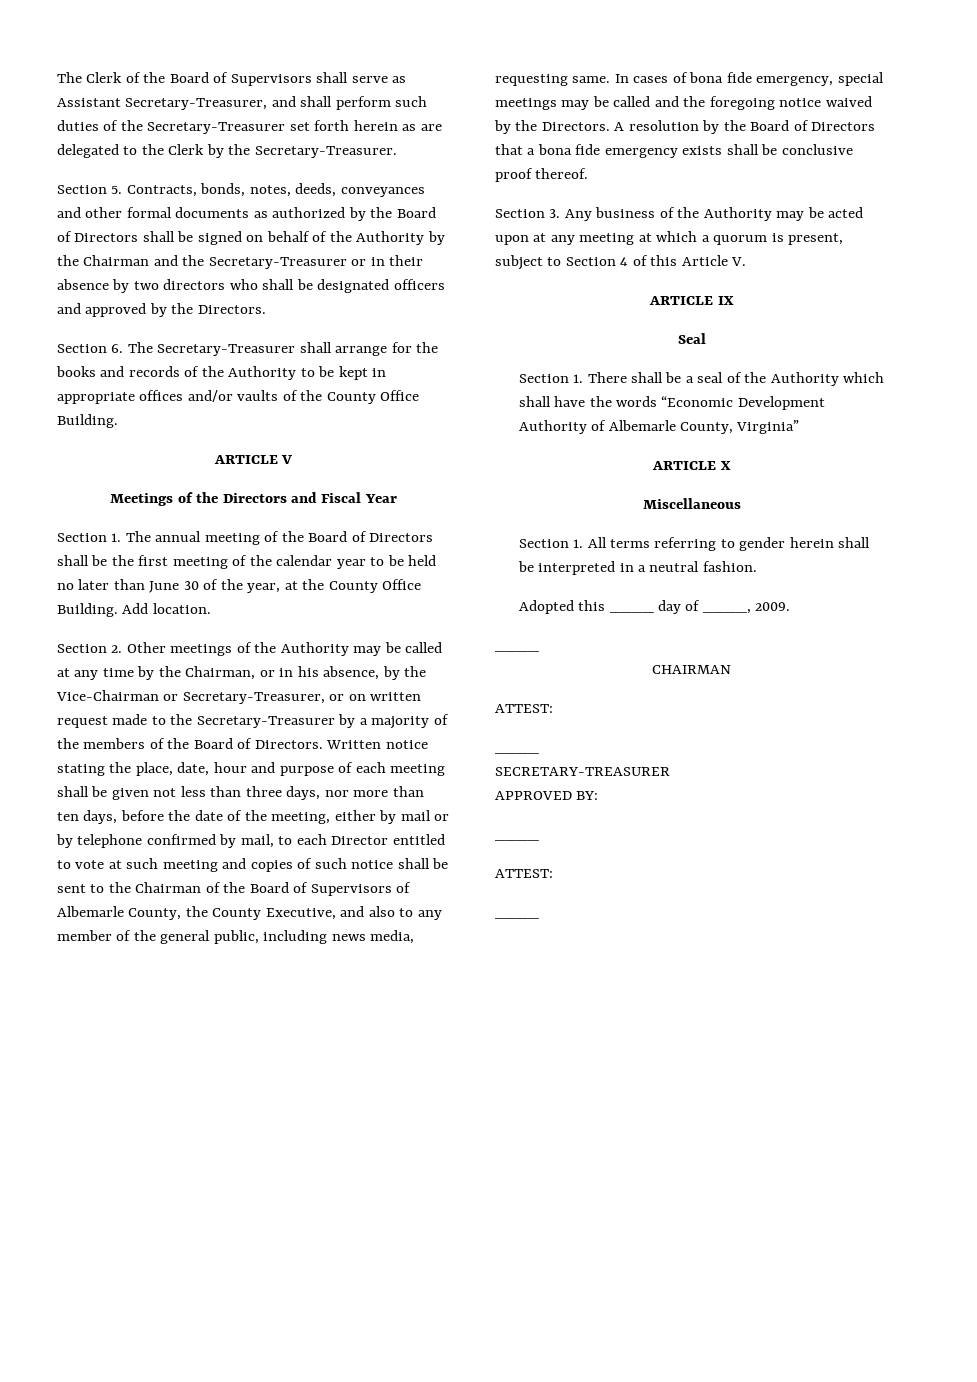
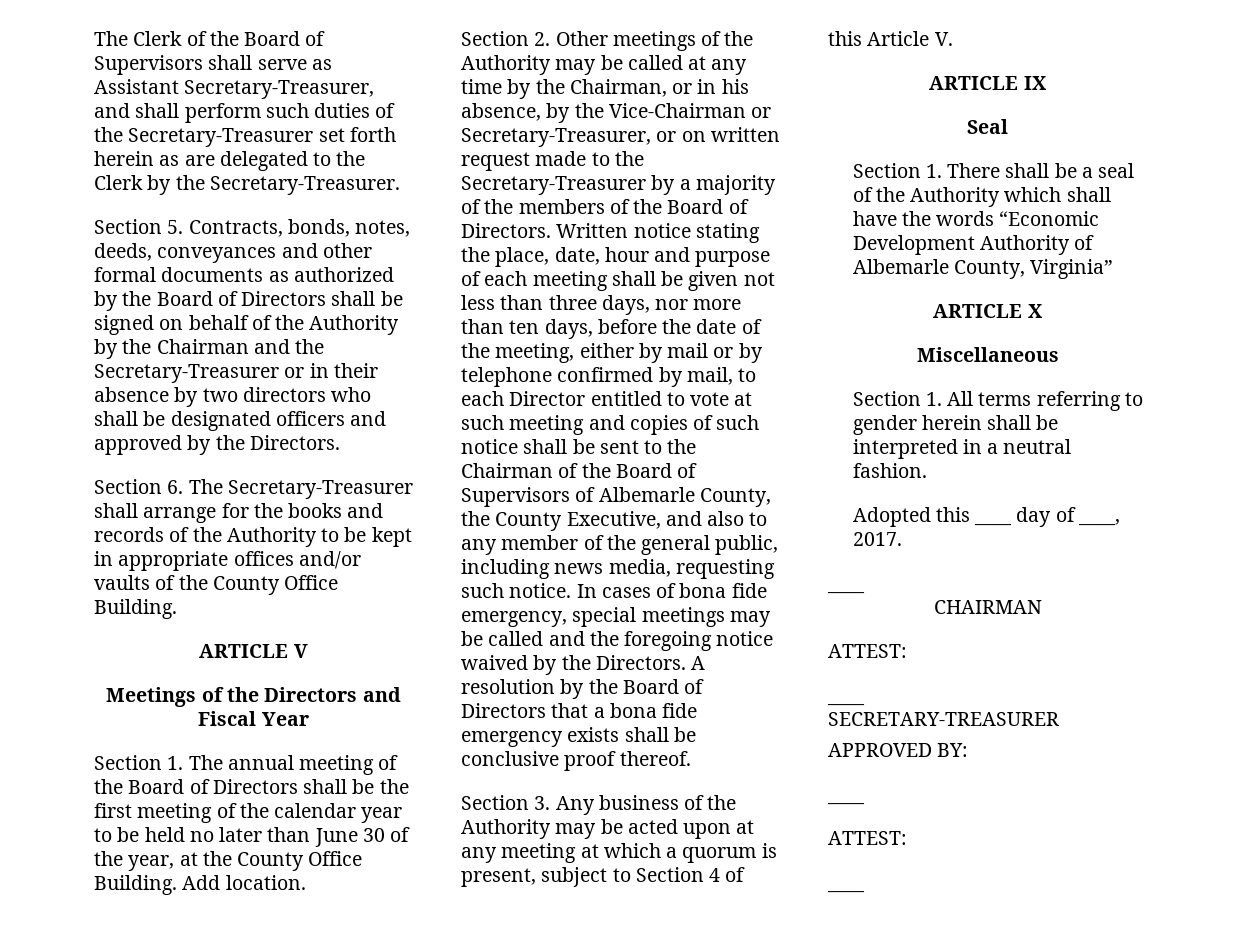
[572,76,611,83] same. -> [461,583,572,598] such notice.
[755,602,791,611] 2009. -> [852,532,902,546] 2017.

